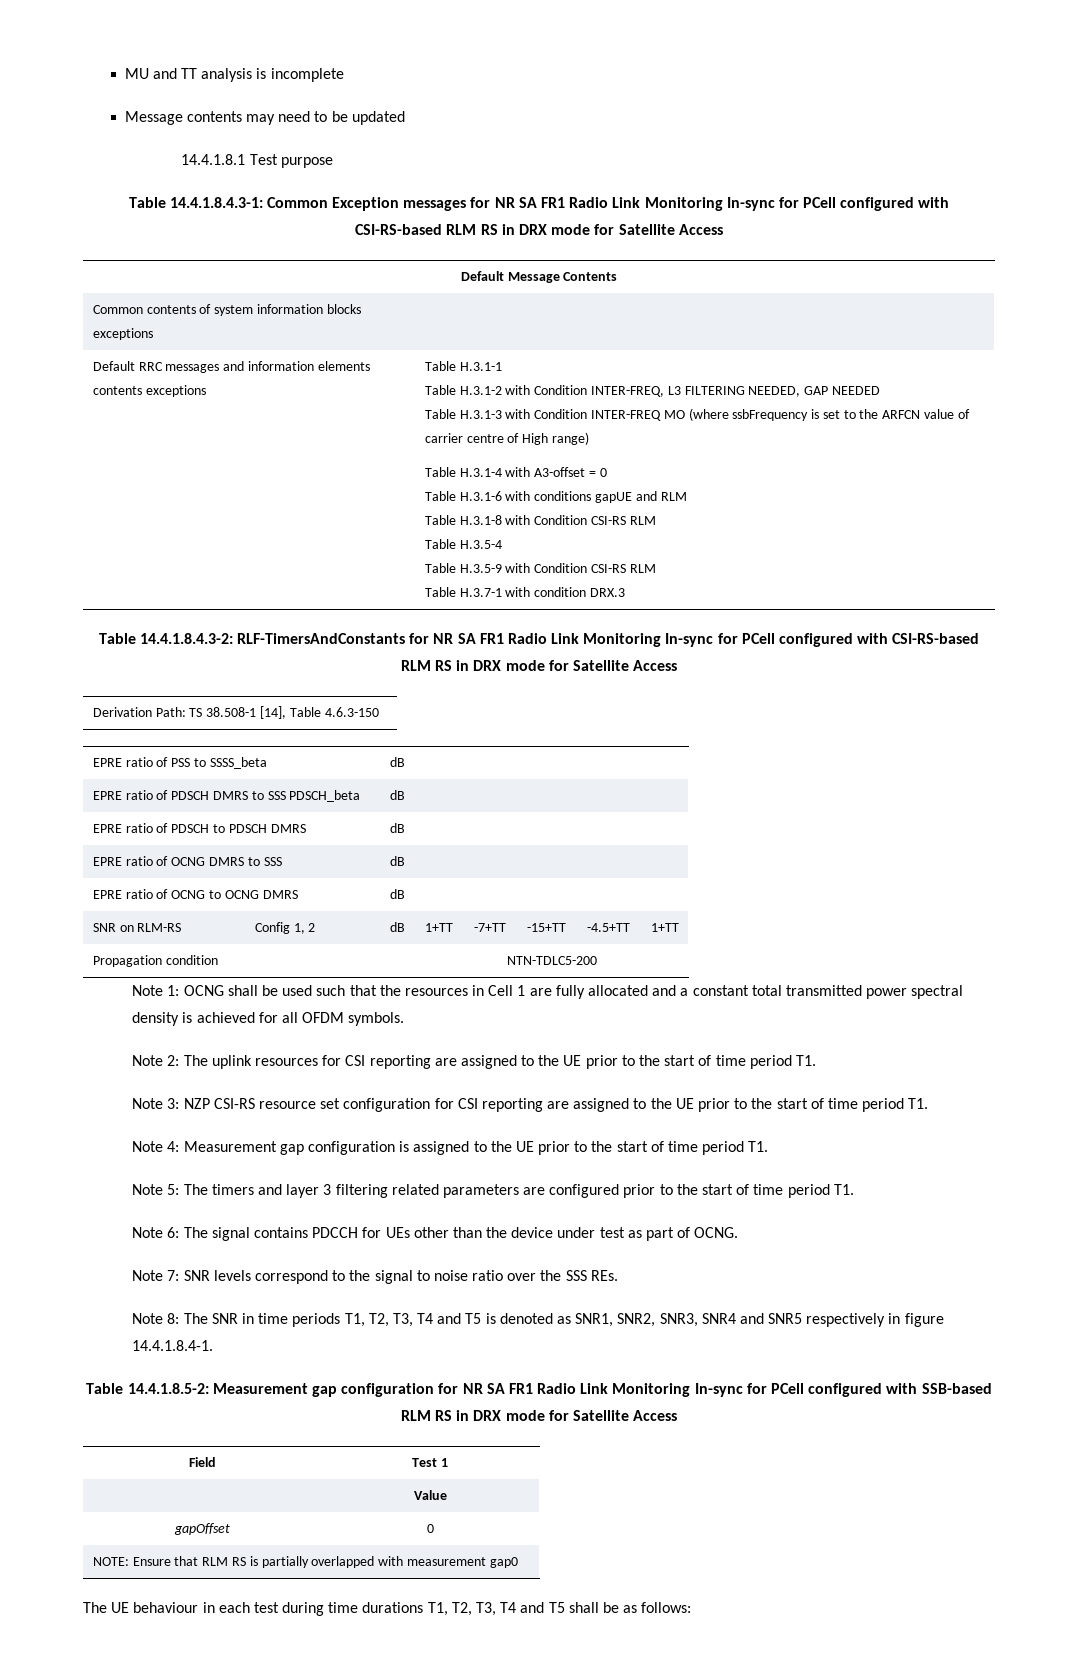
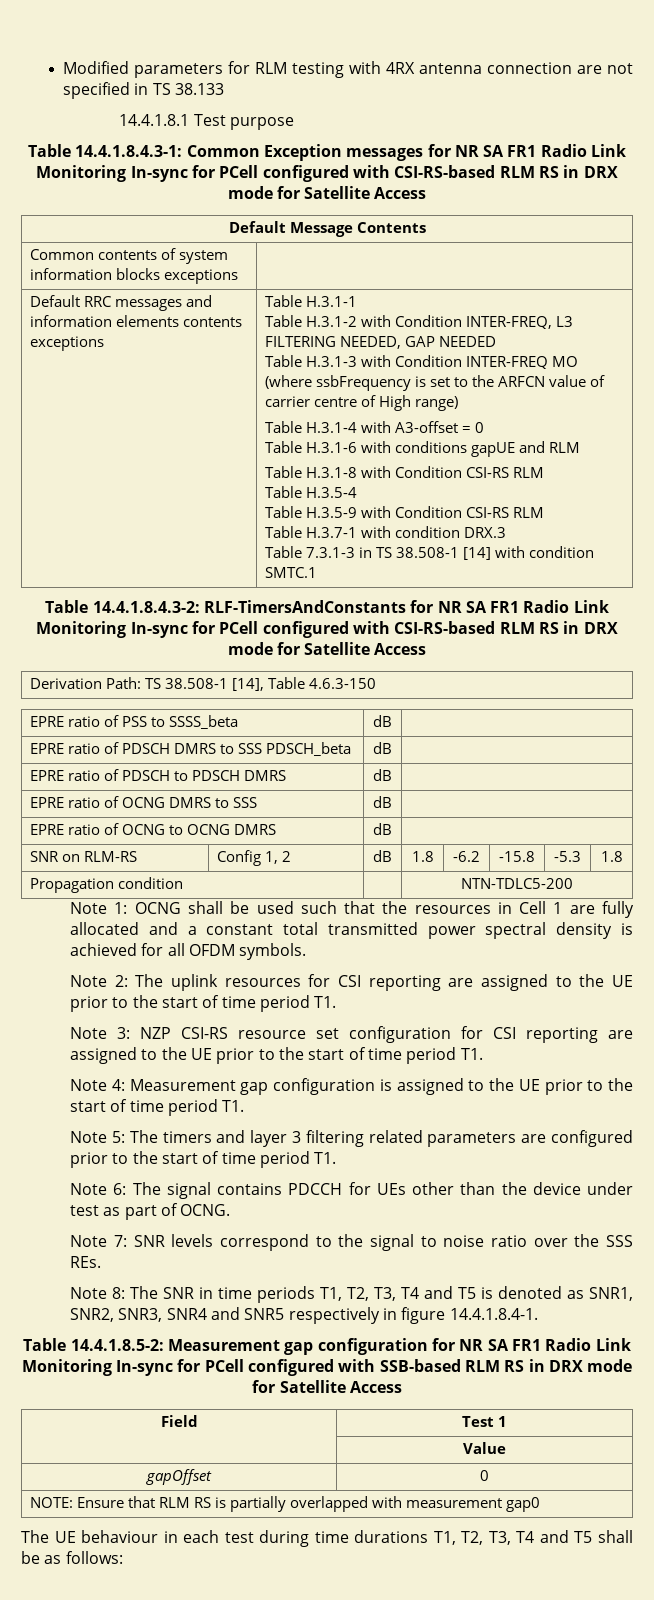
[124,68,344,82] [124,111,405,125] MU and TT analysis is incomplete // Message contents may need to be updated -> [63,61,633,78] [63,82,225,99] Modified parameters for RLM testing with 4RX antenna connection are not specified in TS 38.133
(626, 592) none -> [265,546,595,560] [265,567,318,578] // Table 7.3.1-3 in TS 38.508-1 [14] with condition SMTC.1
[425,923,453,932] [474,923,506,932] [527,923,566,932] [587,923,630,932] [650,923,679,932] 1+TT | -7+TT | -15+TT | -4.5+TT | 1+TT -> [411,851,434,862] [453,851,480,862] [499,851,535,862] [554,851,581,862] [600,851,623,862] 1.8 | -6.2 | -15.8 | -5.3 | 1.8

